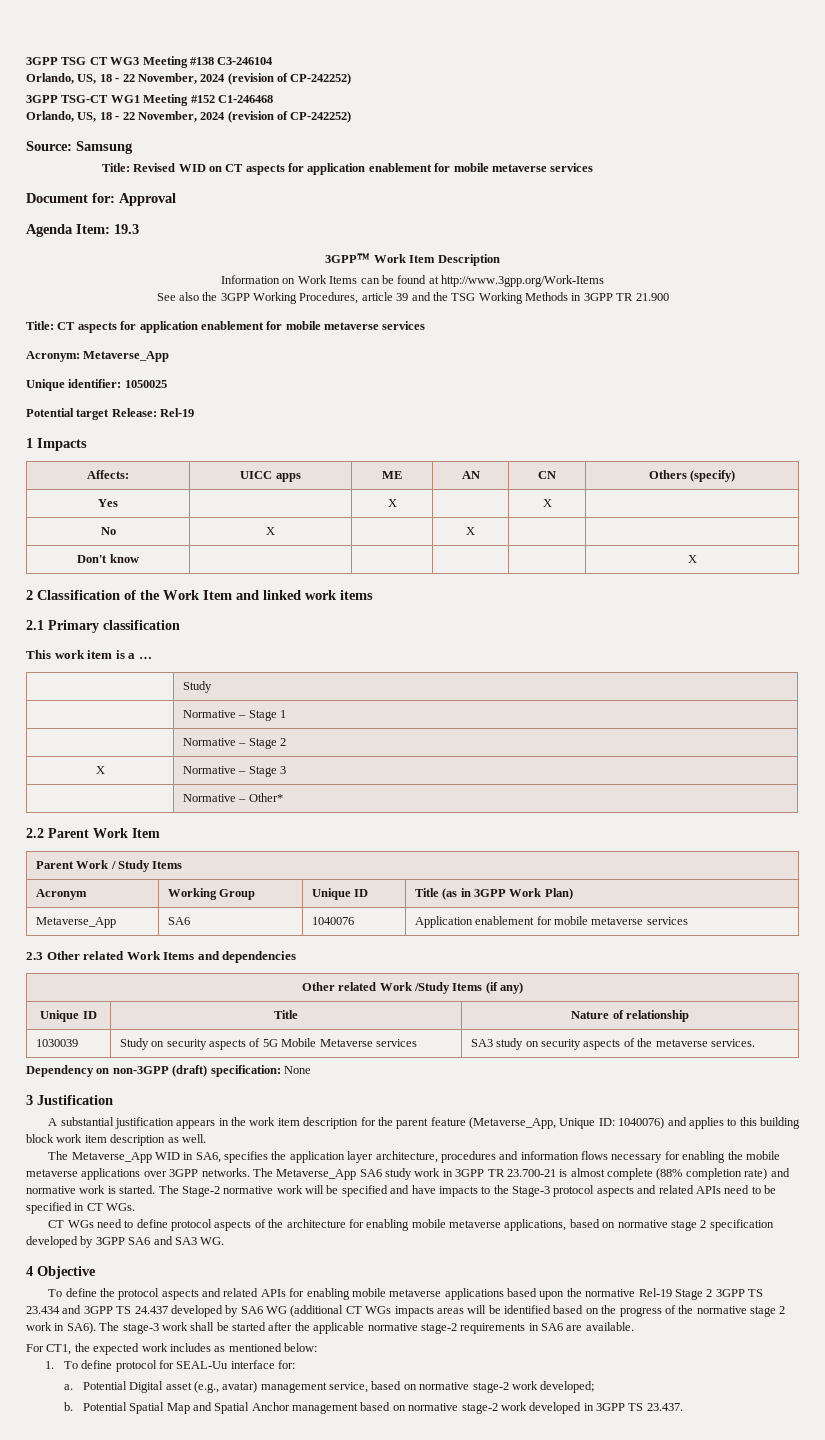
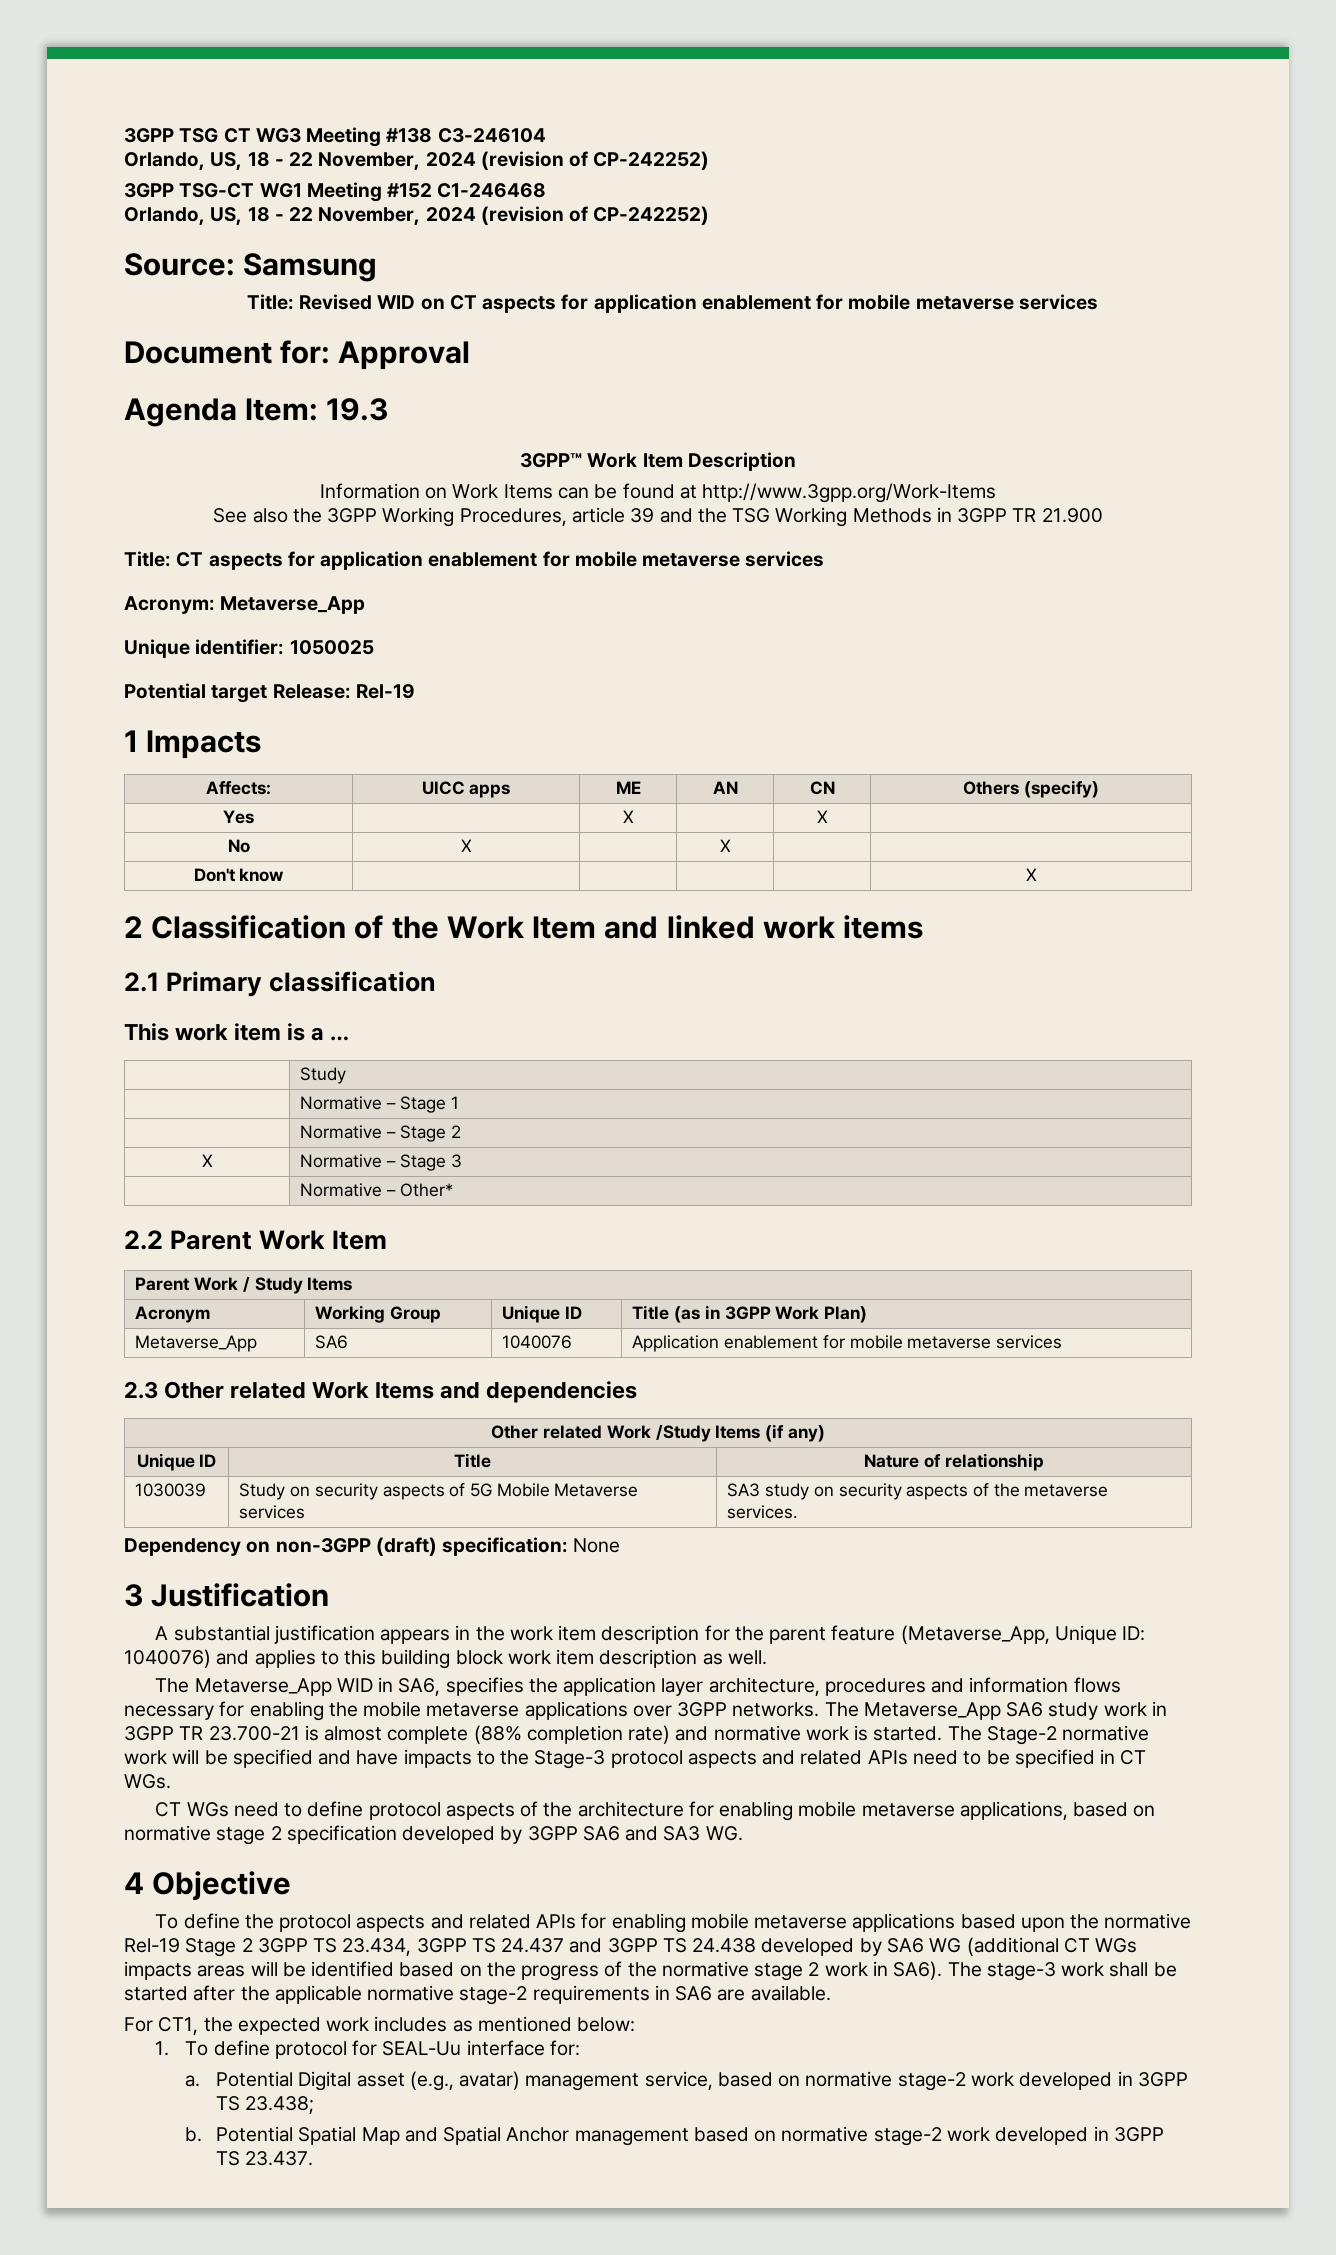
[26,1306,60,1314] 23.434 -> [342,1938,565,1956] 23.434, 3GPP TS 24.437
[134,1306,168,1314] 24.437 -> [692,1938,757,1953] 24.438
[540,1381,595,1393] developed; -> [1019,2071,1188,2090] [216,2096,315,2114] developed in 3GPP TS 23.438;

